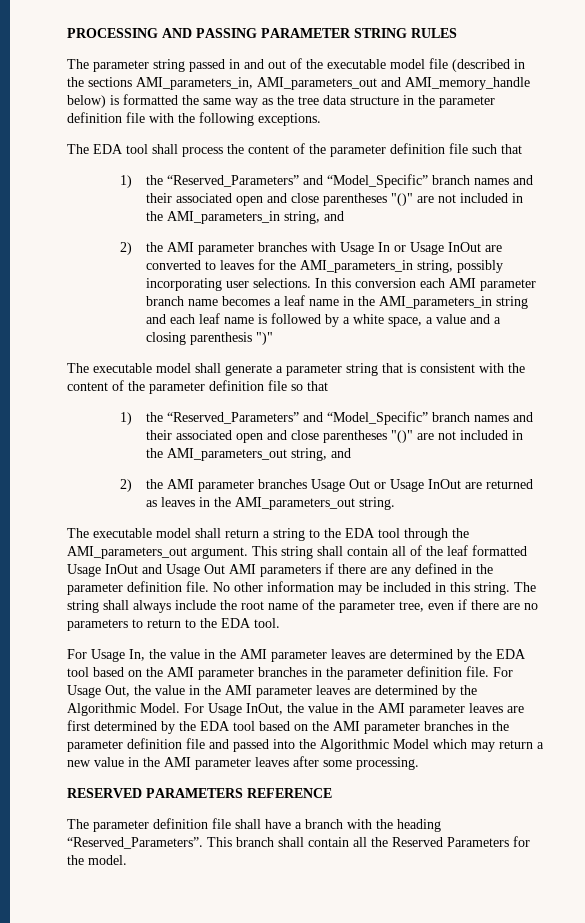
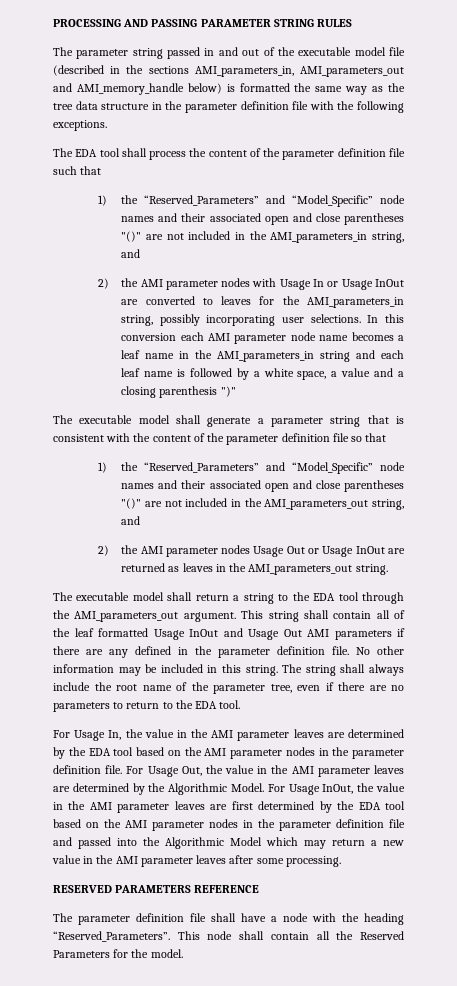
[431,175,470,185] branch -> [380,195,406,204] node
[257,242,307,252] branches -> [221,278,251,287] nodes
[145,296,184,306] branch -> [290,332,316,341] node
[431,412,470,422] branch -> [380,462,406,471] node
[257,479,307,489] branches -> [221,545,251,554] nodes
[258,667,307,677] branches -> [285,747,315,756] nodes
[424,721,473,731] branches -> [209,819,238,828] nodes
[305,819,343,829] branch -> [283,913,308,922] node
[236,837,274,847] branch -> [207,931,233,940] node

